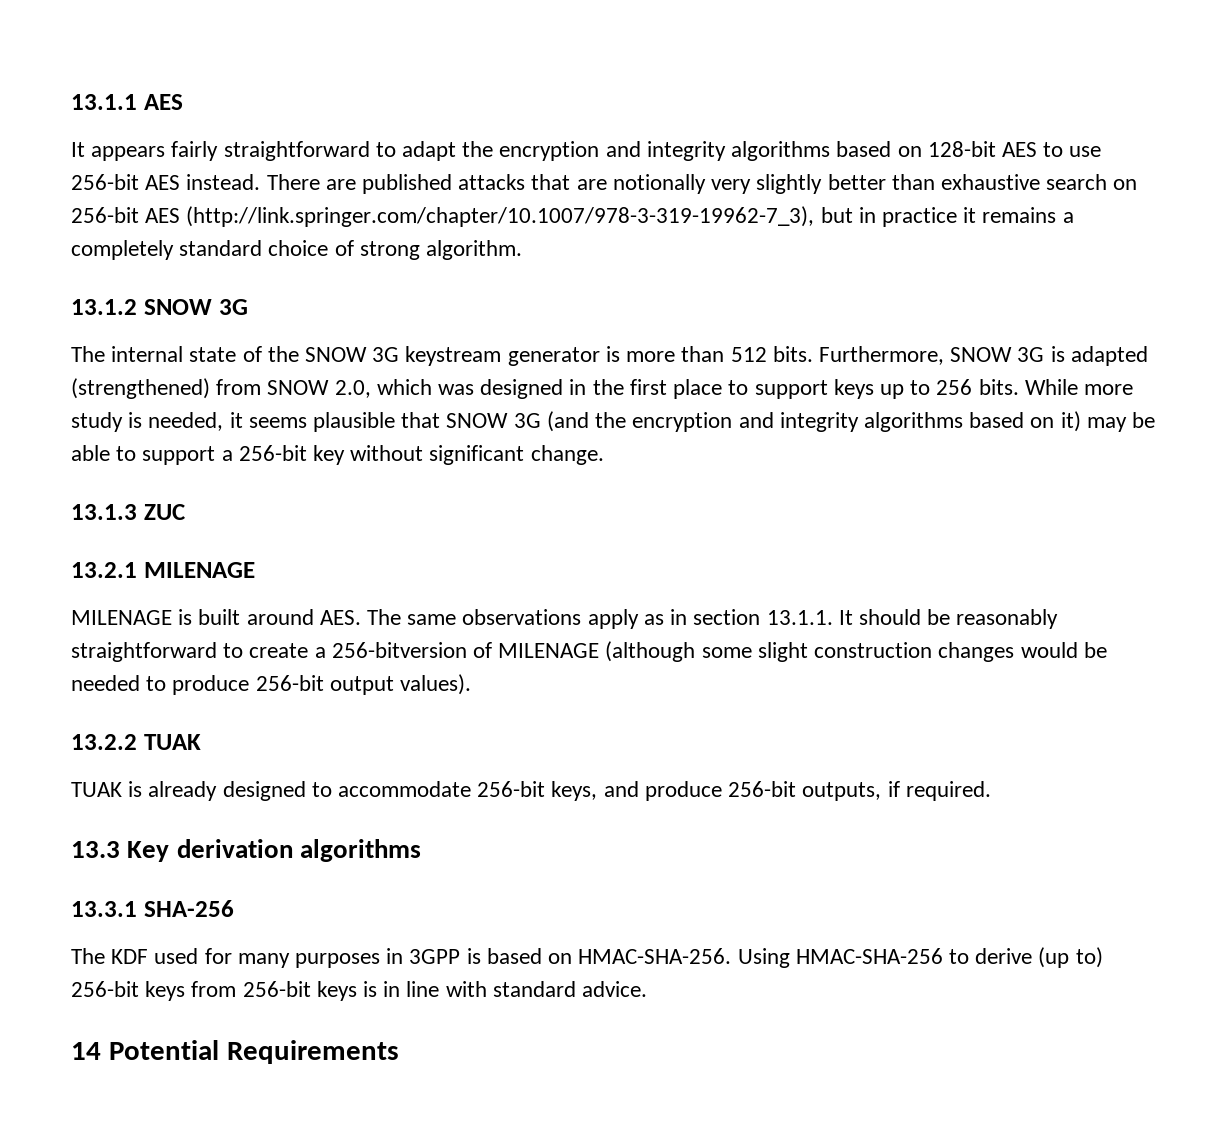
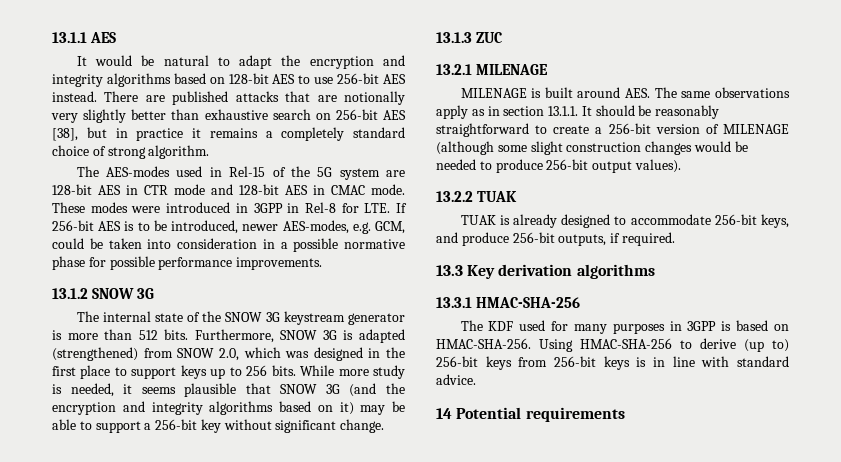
[91,141,370,161] appears fairly straightforward -> [94,55,209,66] would be natural
[186,206,815,227] (http://link.springer.com/chapter/10.1007/978-3-319-19962-7_3), -> [52,128,78,141] [38],
(523, 250) none -> [76,166,406,180] [52,184,405,195] [52,202,407,213] [52,220,406,234] [52,238,405,252] [52,256,323,270] // The AES-modes used in Rel-15 of the 5G system are 128-bit AES in CTR mode and 128-bit AES in CMAC mode. These modes were introduced in 3GPP in Rel-8 for LTE. If 256-bit AES is to be introduced, newer AES-modes, e.g. GCM, could be taken into consideration in a possible normative phase for possible performance improvements.
[331,642,467,658] 256-bitversion -> [608,123,700,134] 256-bit version
[143,900,234,917] SHA-256 -> [475,297,580,308] HMAC-SHA-256
[226,1040,399,1064] Requirements -> [525,407,625,422] requirements

